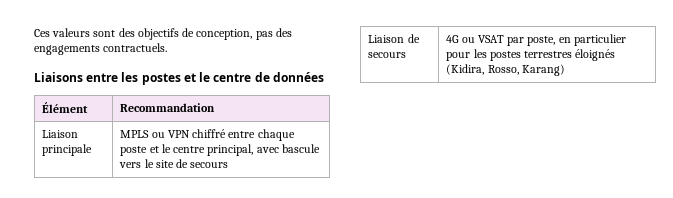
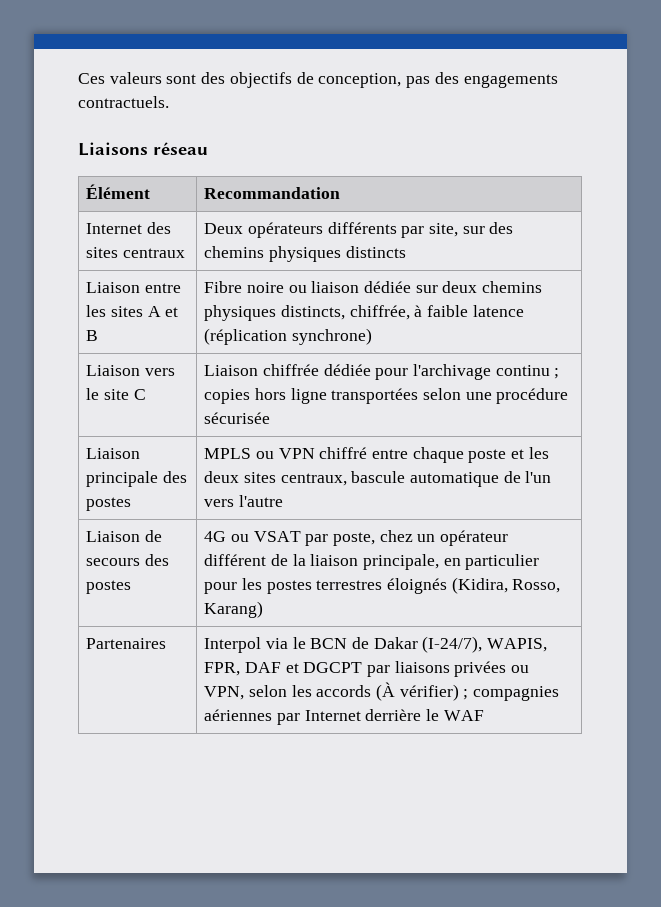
[86,72,324,85] [42,102,89,113] [120,103,216,112] entre les postes et le centre de données // Élément | Recommandation -> [153,142,208,155] [86,184,151,199] [204,187,341,199] [86,222,171,234] [86,247,185,258] [204,222,514,238] [204,246,406,262] [86,282,181,293] [86,305,179,317] [86,330,99,341] [204,281,543,293] [204,305,524,321] [204,328,372,345] [86,365,175,376] [86,388,146,400] [204,364,560,380] [204,388,569,404] [204,412,271,424] réseau // Élément | Recommandation // Internet des sites centraux | Deux opérateurs différents par site, sur des chemins physiques distincts // Liaison entre les sites A et B | Fibre noire ou liaison dédiée sur deux chemins physiques distincts, chiffrée, à faible latence (réplication synchrone) // Liaison vers le site C | Liaison chiffrée dédiée pour l'archivage continu ; copies hors ligne transportées selon une procédure sécurisée
(93, 150) none -> [162,471,187,483] [86,497,132,511] des postes
[161,144,320,156] [119,159,229,168] le centre principal, avec bascule vers le site de secours -> [528,447,549,459] [204,471,552,487] [204,495,283,507] les deux sites centraux, bascule automatique de l'un vers l'autre
(407, 55) none -> [144,554,169,566] [86,580,132,594] des postes
(556, 41) none -> [379,530,509,546] [204,554,440,570] chez un opérateur différent de la liaison principale,
(565, 70) none -> [86,638,167,649] [204,636,548,653] [204,661,530,677] [204,682,560,701] [204,709,484,725] // Partenaires | Interpol via le BCN de Dakar (I-24/7), WAPIS, FPR, DAF et DGCPT par liaisons privées ou VPN, selon les accords (À vérifier) ; compagnies aériennes par Internet derrière le WAF

